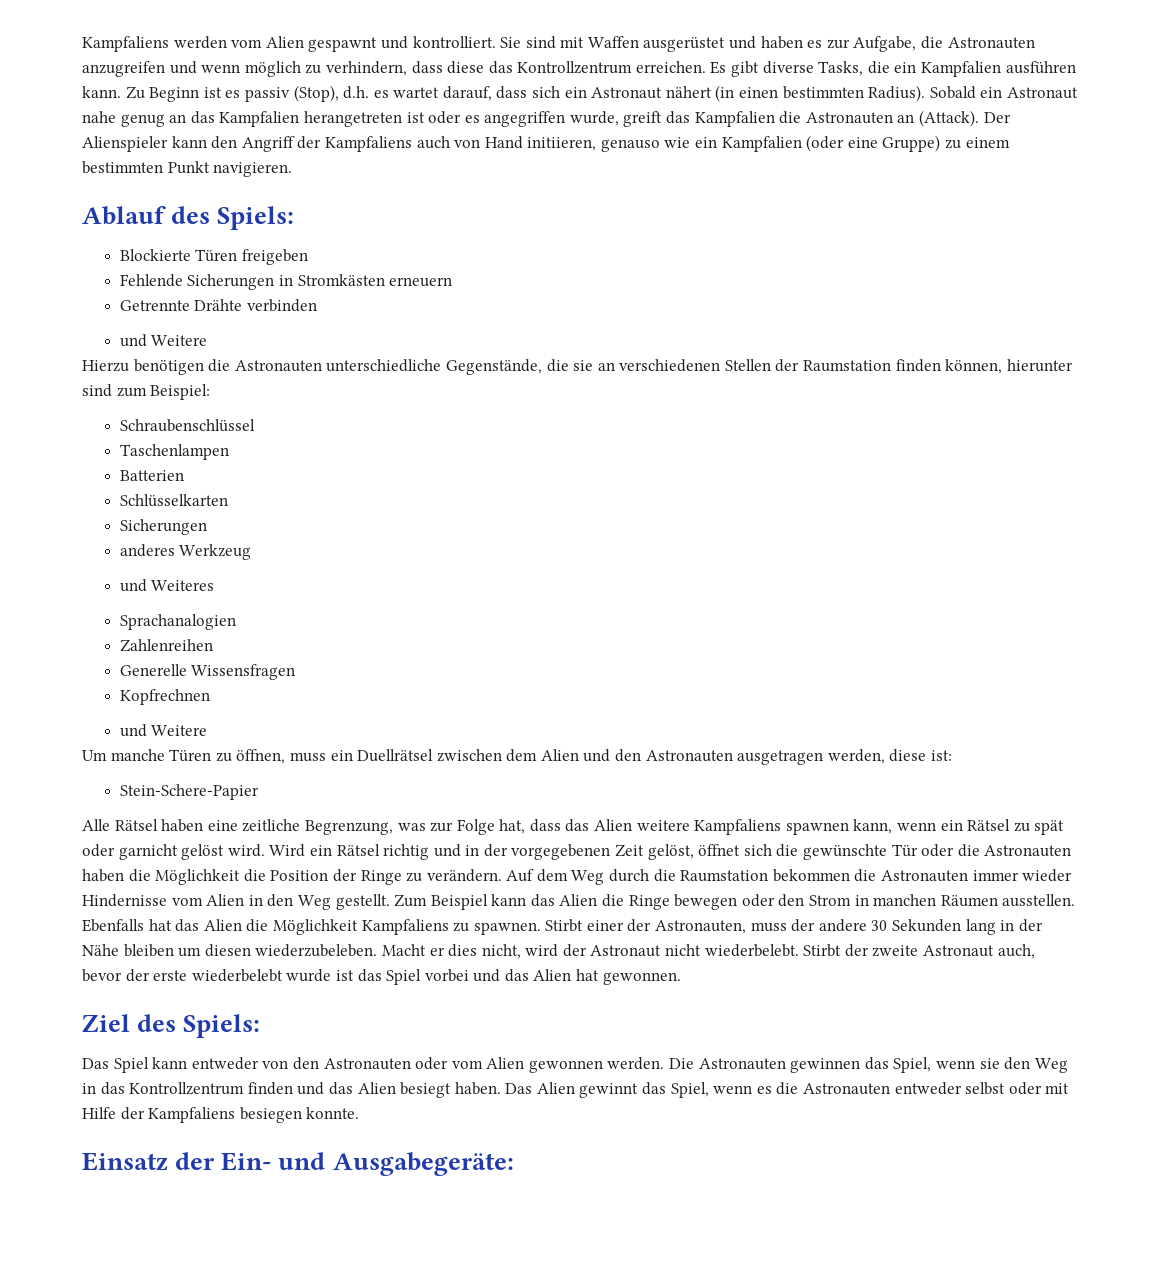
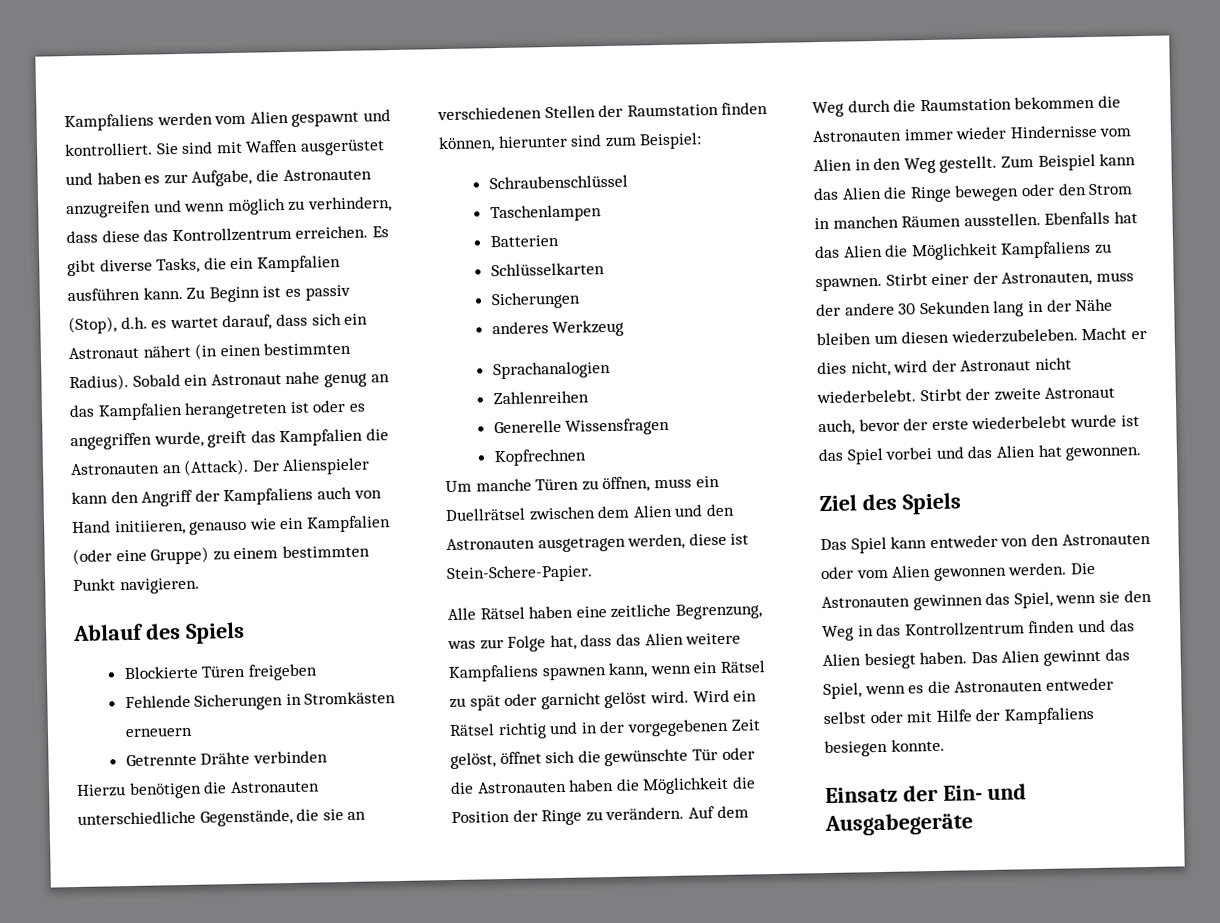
[217,206,295,230] Spiels: -> [184,621,245,644] Spiels
[119,334,208,347] // und Weitere -> (328, 757) none
[119,579,215,592] // und Weiteres -> (625, 328) none
[119,724,208,737] // und Weitere -> (587, 457) none
[931,750,953,761] [119,784,259,800] ist: // Stein-Schere-Papier -> [730,533,750,545] [446,564,593,584] ist Stein-Schere-Papier.
[183,1014,261,1038] Spiels: -> [901,492,962,515] Spiels
[332,1152,514,1176] Ausgabegeräte: -> [824,812,974,837] Ausgabegeräte

